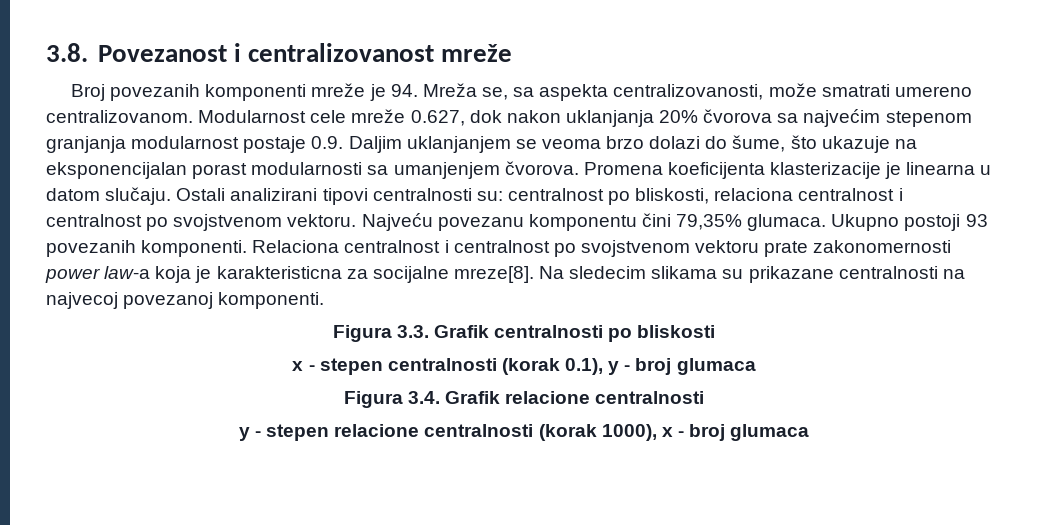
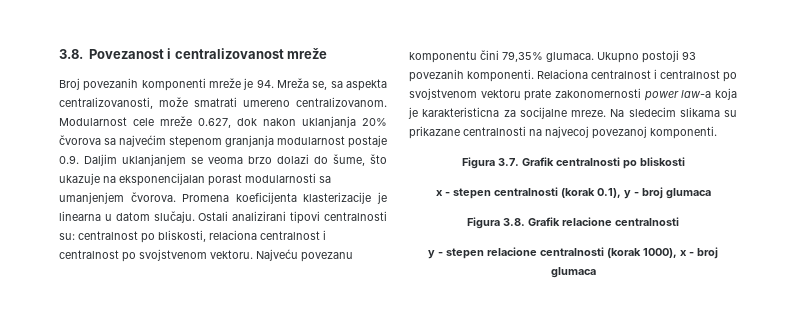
[453,266,534,283] mreze[8]. -> [571,110,606,117] mreze.
[396,325,429,338] 3.3. -> [497,158,519,166] 3.7.
[407,391,440,404] 3.4. -> [503,218,525,226] 3.8.

